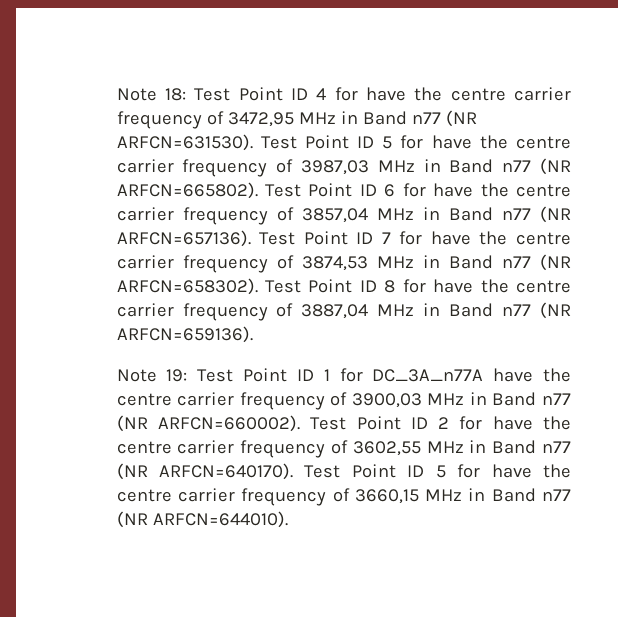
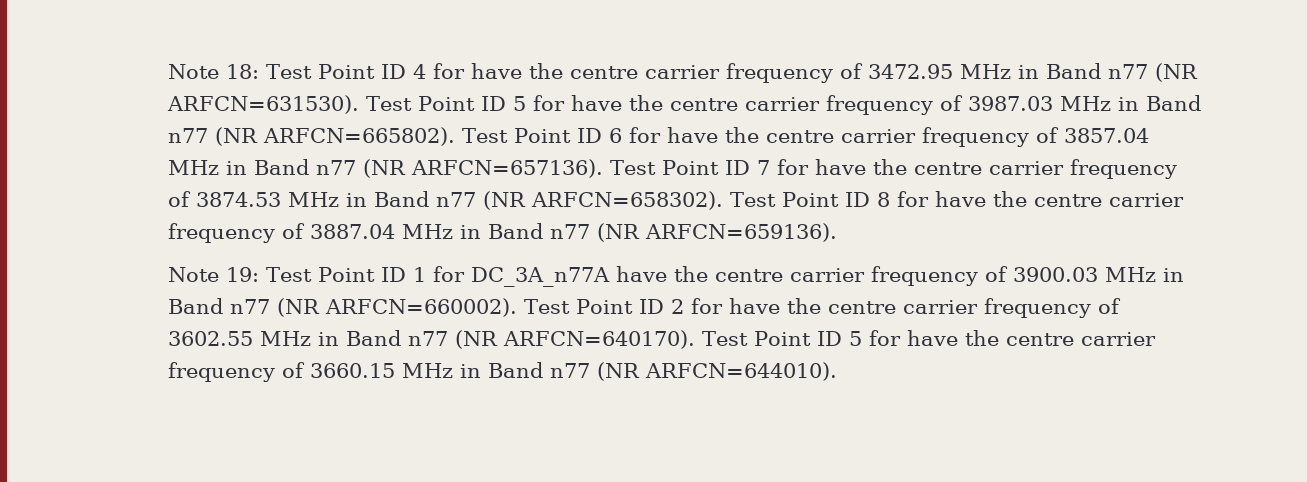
[227,112,294,127] 3472,95 -> [868,64,954,79] 3472.95
[301,160,370,175] 3987,03 -> [968,96,1054,111] 3987.03
[301,208,368,223] 3857,04 -> [1064,128,1150,143] 3857.04
[301,256,368,271] 3874,53 -> [196,192,282,207] 3874.53
[301,304,369,319] 3887,04 -> [310,224,396,239] 3887.04
[351,393,422,408] 3900,03 -> [1013,267,1099,282] 3900.03
[352,441,421,456] 3602,55 -> [168,331,254,346] 3602.55
[354,489,419,504] 3660,15 -> [310,363,396,378] 3660.15

